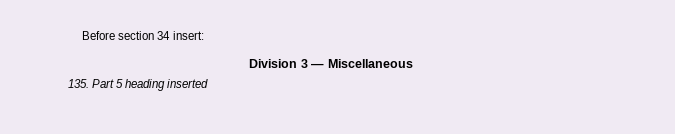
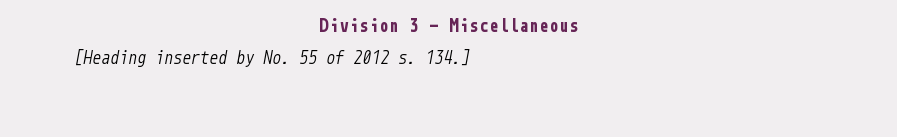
[82,31,204,40] Before section 34 insert: // -> (318, 25) none
[67,79,209,91] 135. Part 5 heading inserted -> [73,49,470,67] [Heading inserted by No. 55 of 2012 s. 134.]

